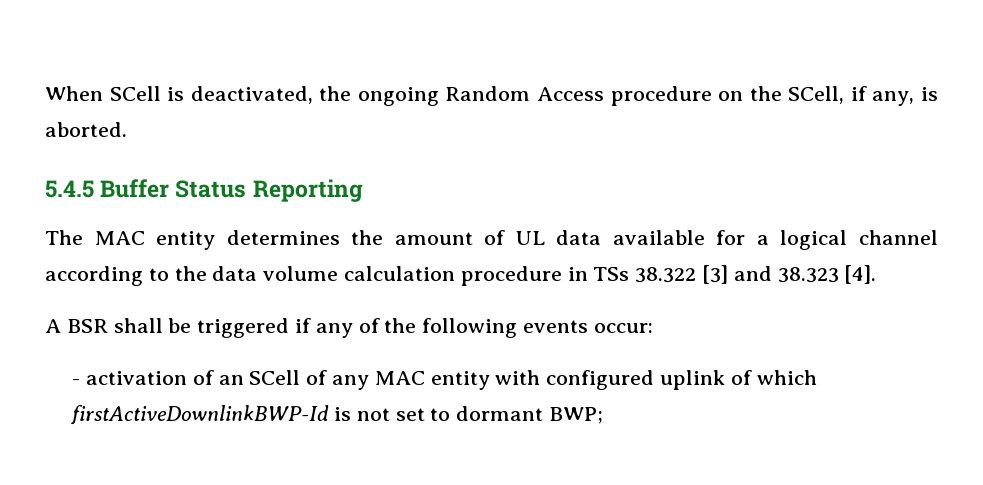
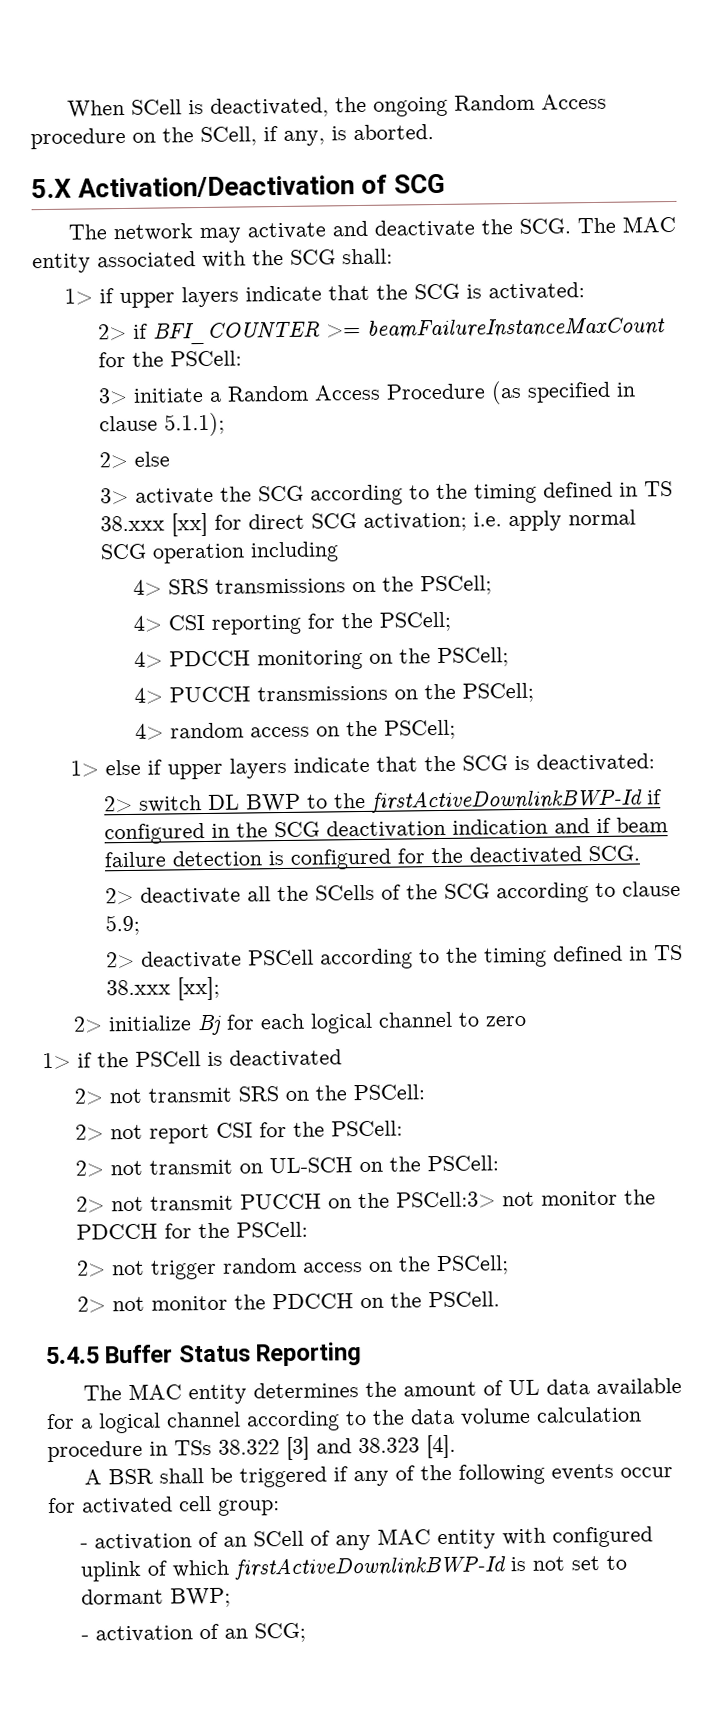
(127, 129) none -> [31,173,446,199] [67,215,676,244] [32,248,393,274] [64,282,586,309] [97,317,666,345] [97,350,242,368] [97,380,636,405] [98,412,225,437] [98,451,170,469] [99,481,673,506] [99,509,636,537] [99,541,339,564] [133,575,493,596] [133,611,452,635] [134,647,510,671] [134,682,535,704] [135,719,457,740] [70,753,656,780] [103,788,662,813] [103,817,668,845] [103,845,640,870] [104,880,681,905] [104,914,140,936] [105,944,683,970] [105,976,220,1001] [73,1011,528,1036] [42,1049,342,1070] [74,1084,426,1105] [75,1120,404,1144] [75,1155,500,1177] [76,1189,657,1213] [76,1221,309,1240] [76,1255,510,1280] [77,1291,501,1313] // 5.X Activation/Deactivation of SCG // The network may activate and deactivate the SCG. The MAC entity associated with the SCG shall: // 1> if upper layers indicate that the SCG is activated: // 2> if BFI_COUNTER >= beamFailureInstanceMaxCount for the PSCell: // 3> initiate a Random Access Procedure (as specified in clause 5.1.1); // 2> else // 3> activate the SCG according to the timing defined in TS 38.xxx [xx] for direct SCG activation; i.e. apply normal SCG operation including // 4> SRS transmissions on the PSCell; // 4> CSI reporting for the PSCell; // 4> PDCCH monitoring on the PSCell; // 4> PUCCH transmissions on the PSCell; // 4> random access on the PSCell; // 1> else if upper layers indicate that the SCG is deactivated: // 2> switch DL BWP to the firstActiveDownlinkBWP-Id if configured in the SCG deactivation indication and if beam failure detection is configured for the deactivated SCG. // 2> deactivate all the SCells of the SCG according to clause 5.9; // 2> deactivate PSCell according to the timing defined in TS 38.xxx [xx]; // 2> initialize Bj for each logical channel to zero // 1> if the PSCell is deactivated // 2> not transmit SRS on the PSCell: // 2> not report CSI for the PSCell: // 2> not transmit on UL-SCH on the PSCell: // 2> not transmit PUCCH on the PSCell:3> not monitor the PDCCH for the PSCell: // 2> not trigger random access on the PSCell; // 2> not monitor the PDCCH on the PSCell.
[593,323,653,333] occur: -> [619,1467,673,1478] [48,1495,280,1516] occur for activated cell group:
(603, 415) none -> [81,1622,307,1643] // - activation of an SCG;

